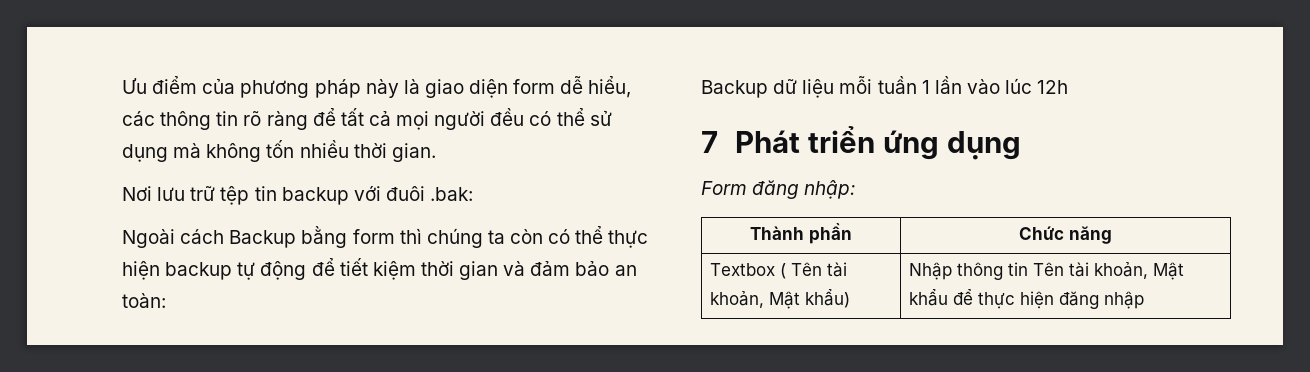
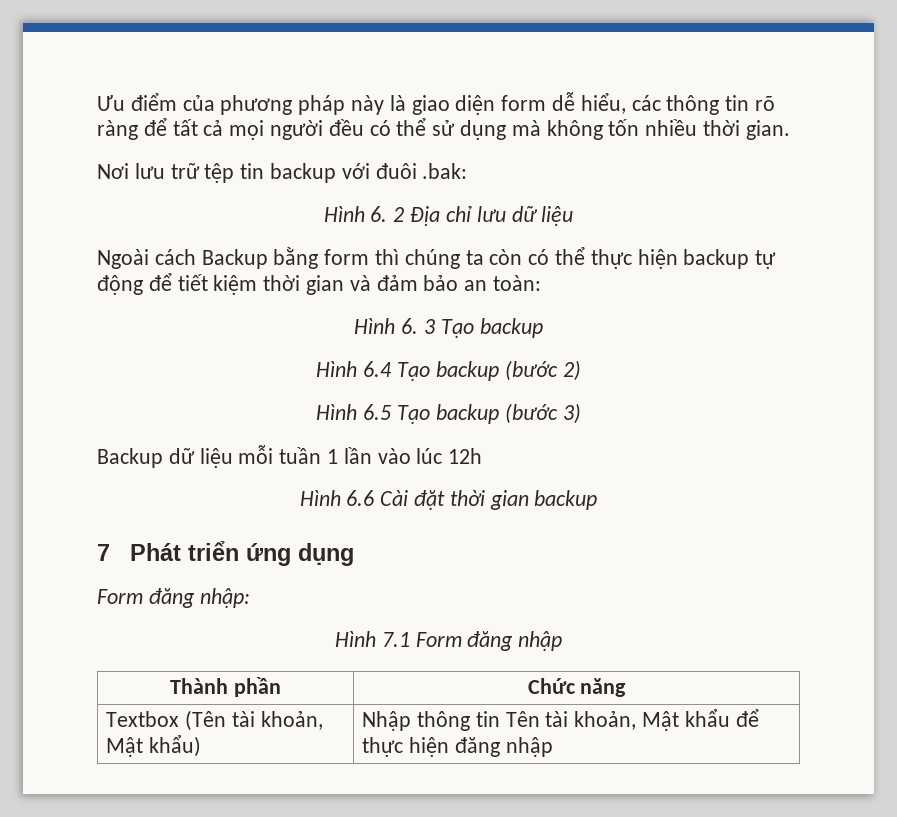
(474, 194) none -> [323,206,574,226] // Hình 6. 2 Địa chỉ lưu dữ liệu
(166, 300) none -> [354,318,543,338] [316,360,581,381] [316,403,581,424] // Hình 6. 3 Tạo backup // Hình 6.4 Tạo backup (bước 2) // Hình 6.5 Tạo backup (bước 3)
(1069, 87) none -> [299,490,598,510] // Hình 6.6 Cài đặt thời gian backup
(856, 189) none -> [334,631,563,651] // Hình 7.1 Form đăng nhập
[779,262,822,279] ( Tên -> [184,710,226,731] (Tên

